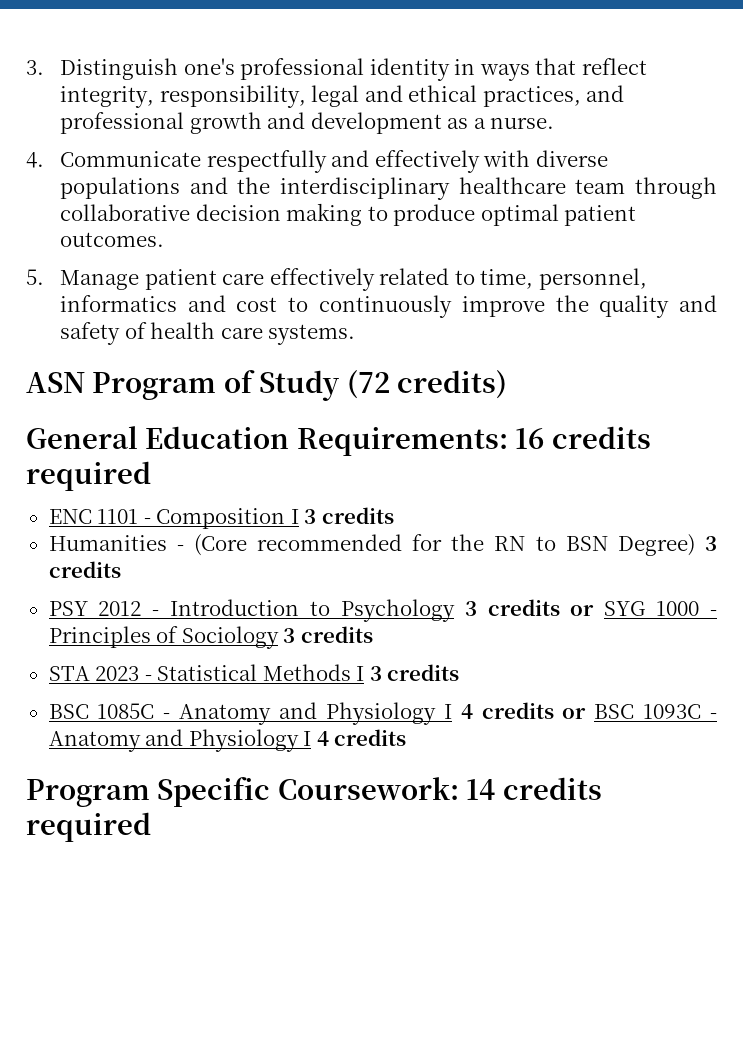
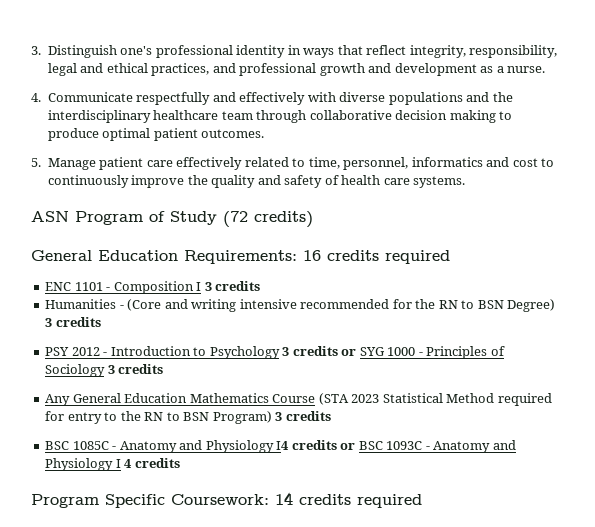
(247, 545) none -> [164,299,297,312] and writing intensive
[48,664,365,681] STA 2023 - Statistical Methods I -> [45,393,552,406] [45,411,272,424] Any General Education Mathematics Course (STA 2023 Statistical Method required for entry to the RN to BSN Program)
[443,704,473,719] I 4 -> [276,441,290,450] I4

